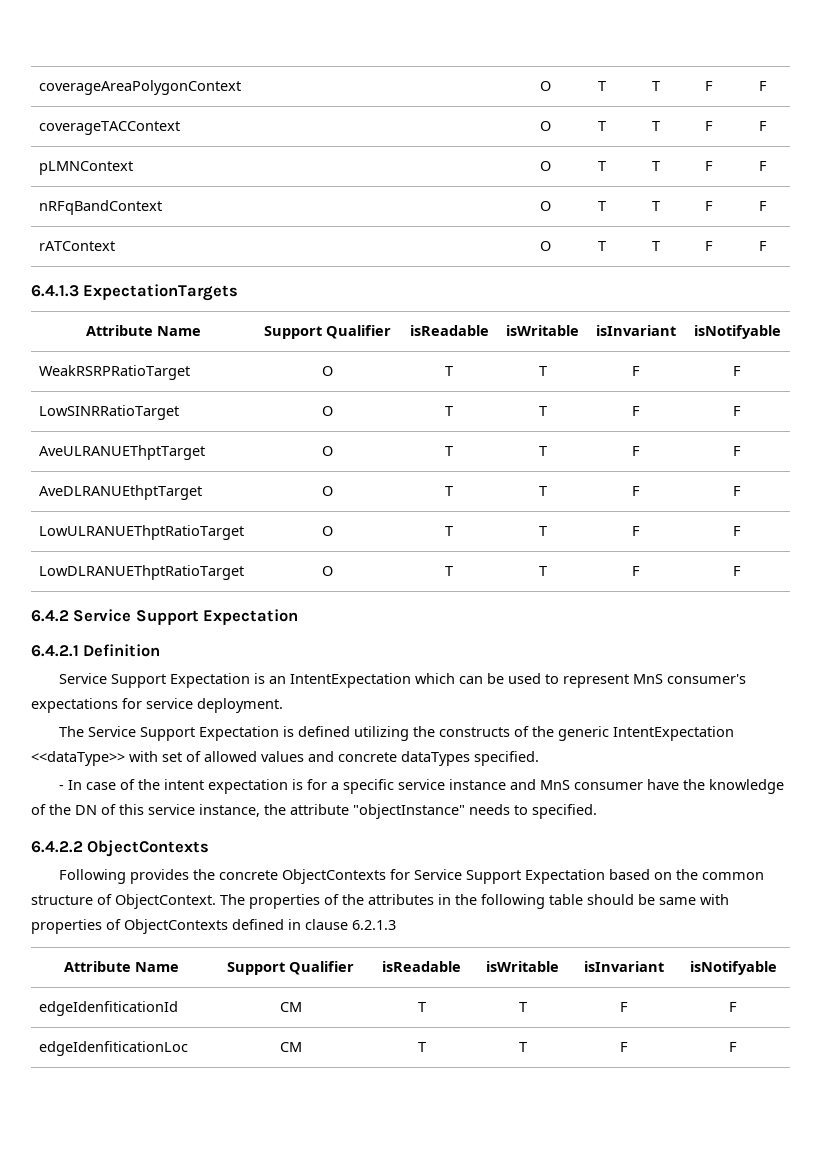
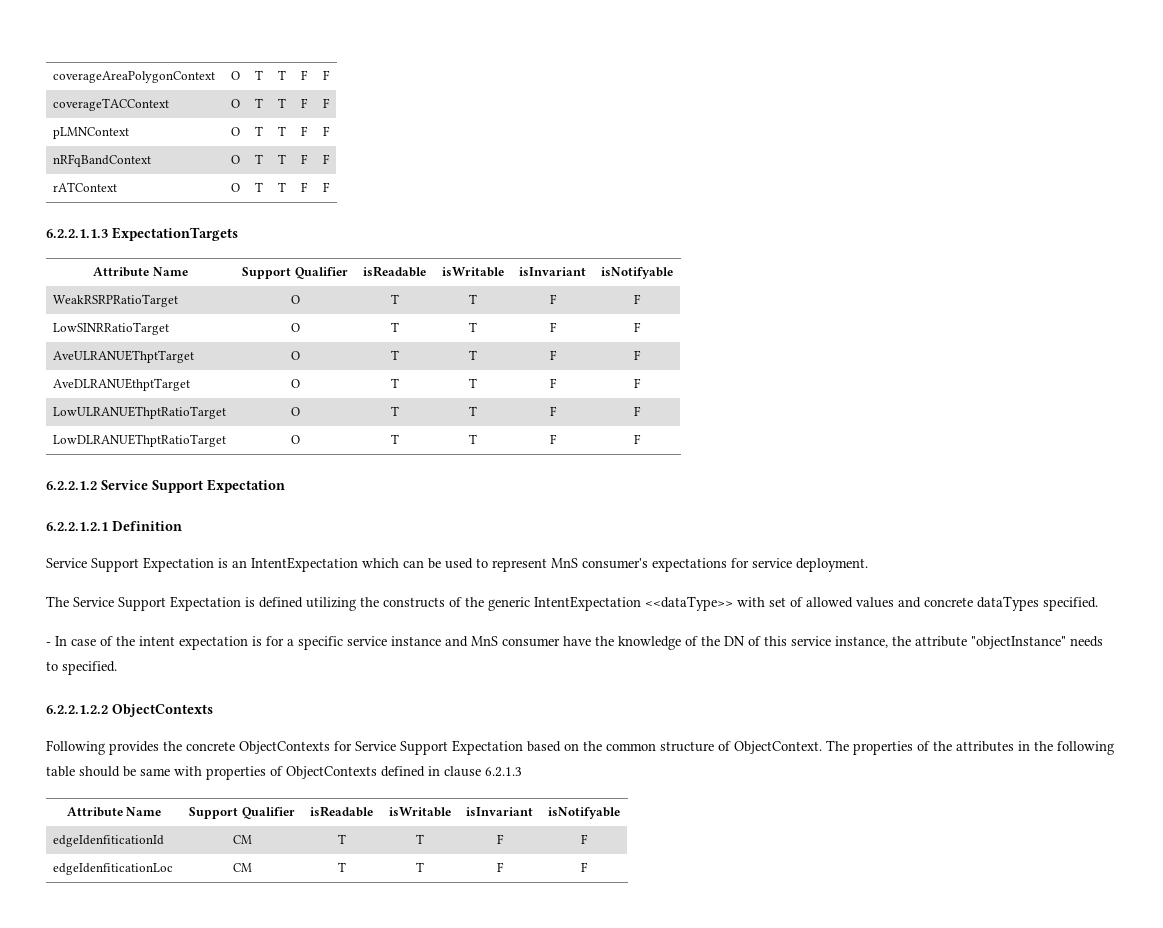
[31,285,79,297] 6.4.1.3 -> [46,229,108,238] 6.2.2.1.1.3
[31,610,69,622] 6.4.2 -> [46,481,97,490] 6.2.2.1.2
[31,645,79,657] 6.4.2.1 -> [46,522,108,531] 6.2.2.1.2.1
[31,841,83,853] 6.4.2.2 -> [46,705,108,714] 6.2.2.1.2.2

